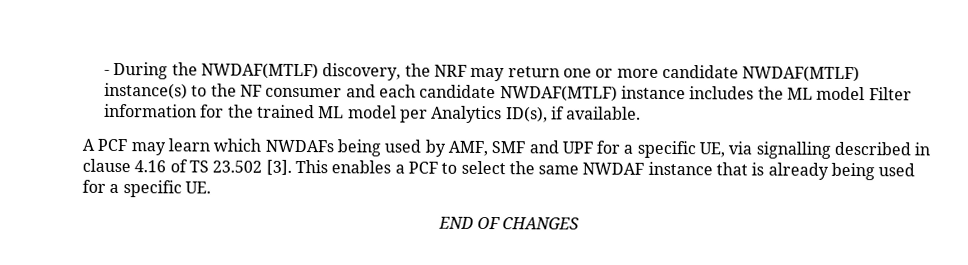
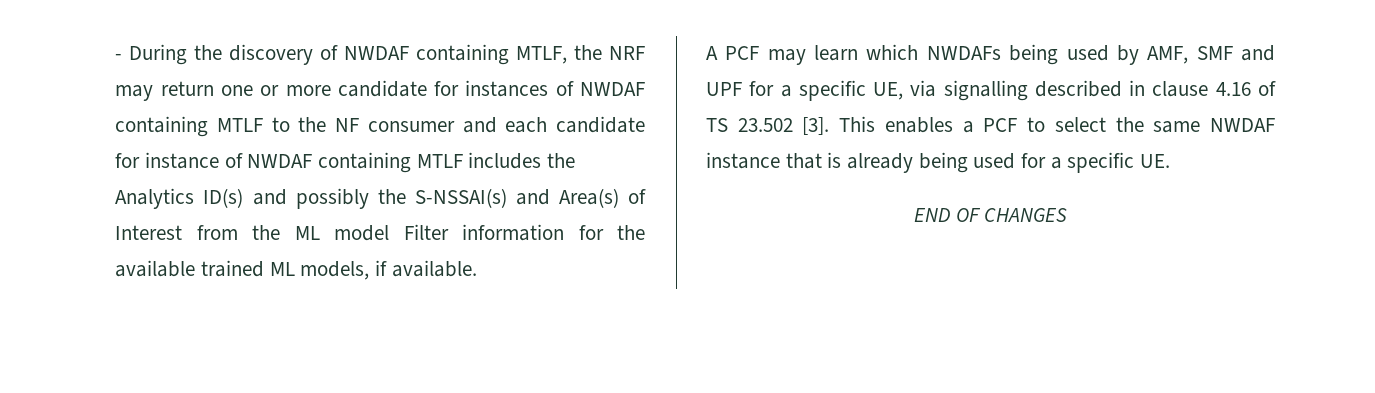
[201,62,402,81] NWDAF(MTLF) discovery, -> [229,44,568,65] discovery of NWDAF containing MTLF,
[742,65,861,83] [104,82,189,100] NWDAF(MTLF) instance(s) -> [434,80,645,97] [115,116,264,137] for instances of NWDAF containing MTLF
[499,85,755,102] NWDAF(MTLF) instance includes -> [115,152,576,173] [115,188,646,209] [115,225,238,240] for instance of NWDAF containing MTLF includes the Analytics ID(s) and possibly the S-NSSAI(s) and Area(s) of Interest from
(254, 111) none -> [115,260,196,277] available
[347,105,548,124] model per Analytics ID(s), -> [300,261,370,280] models,

